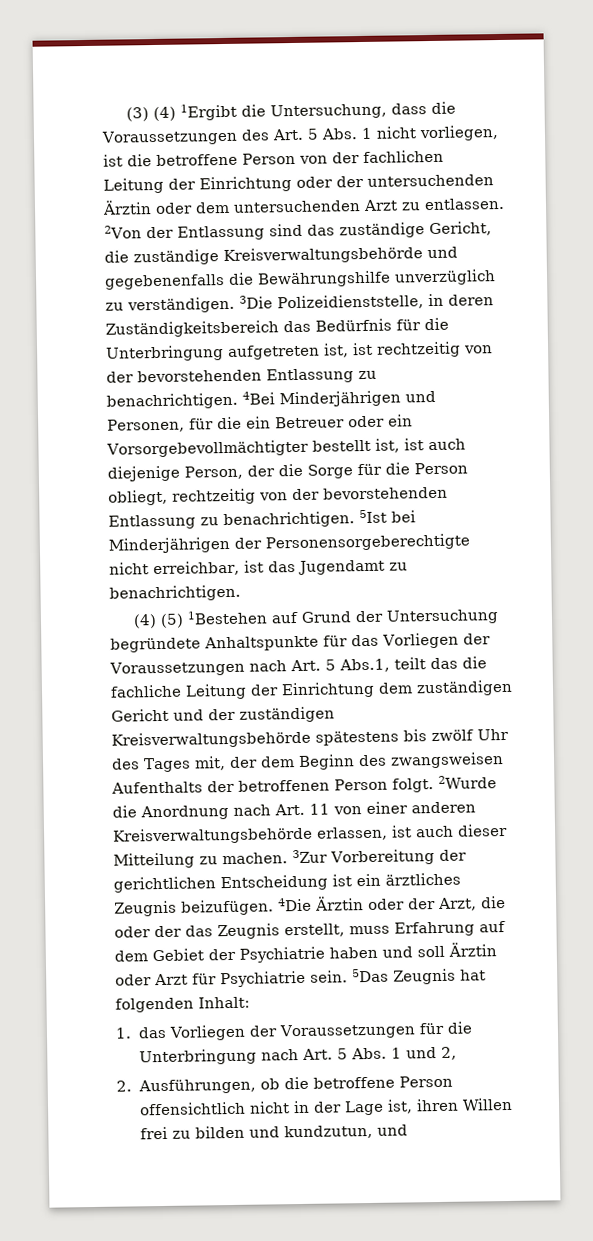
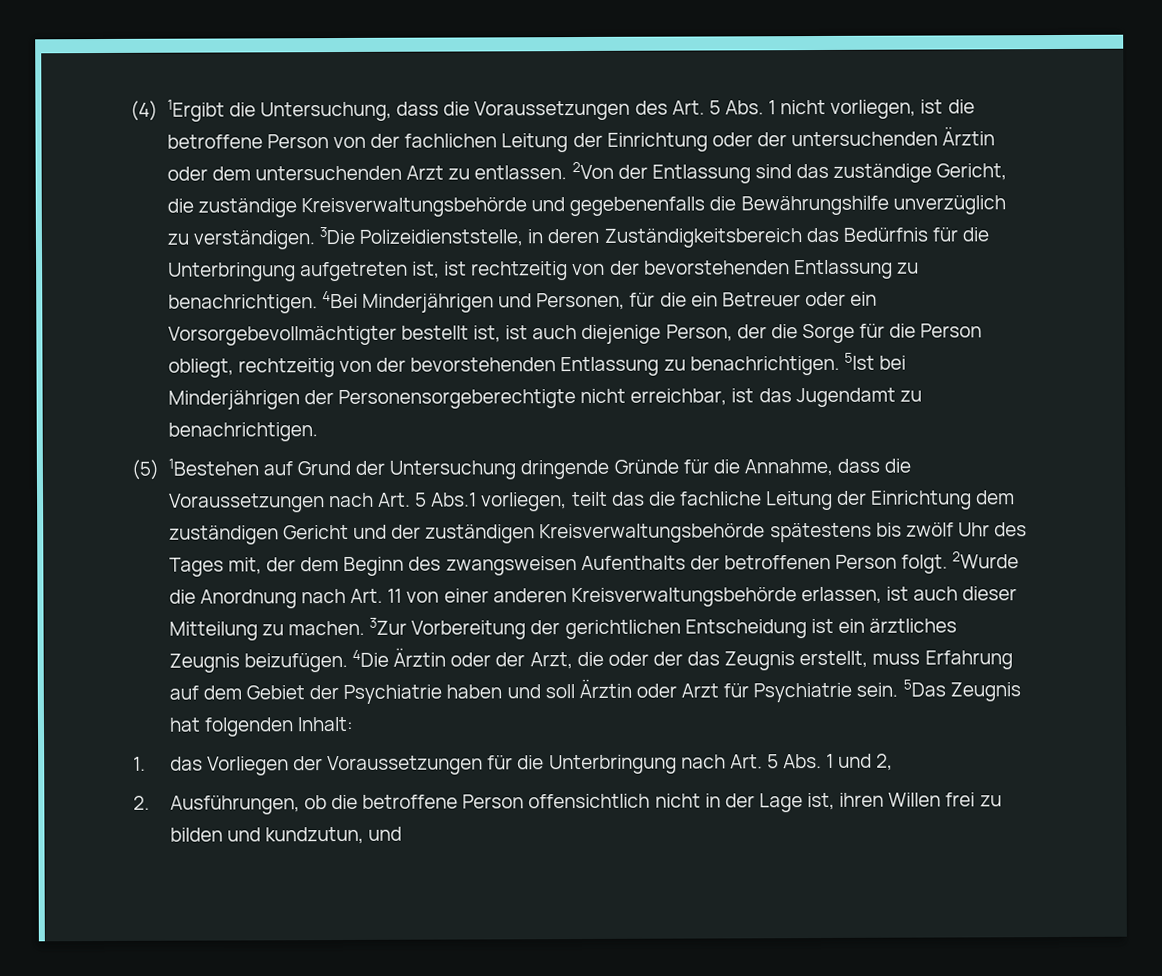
[125,107,149,122] (3) -> (130, 110) none
[132,614,157,629] (4) -> (318, 432) none
[110,632,491,653] begründete Anhaltspunkte für das Vorliegen der -> [520,458,912,480] dringende Gründe für die Annahme, dass die
[338,658,390,673] Abs.1, -> [431,492,568,512] Abs.1 vorliegen,

